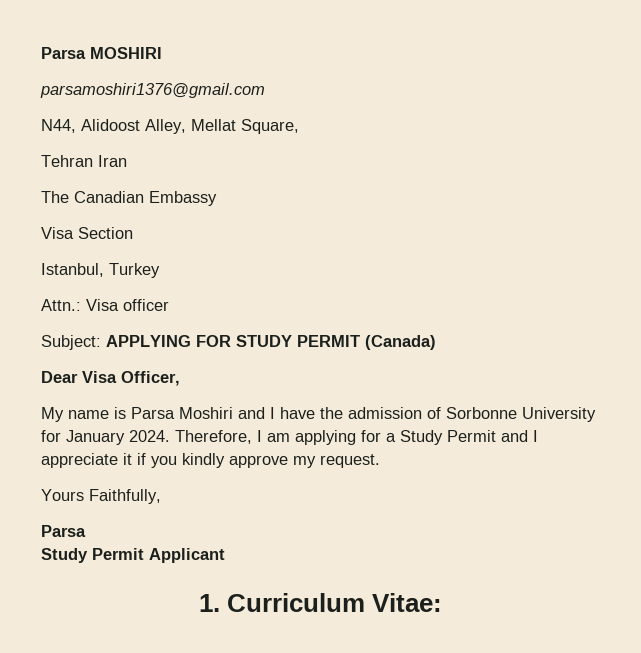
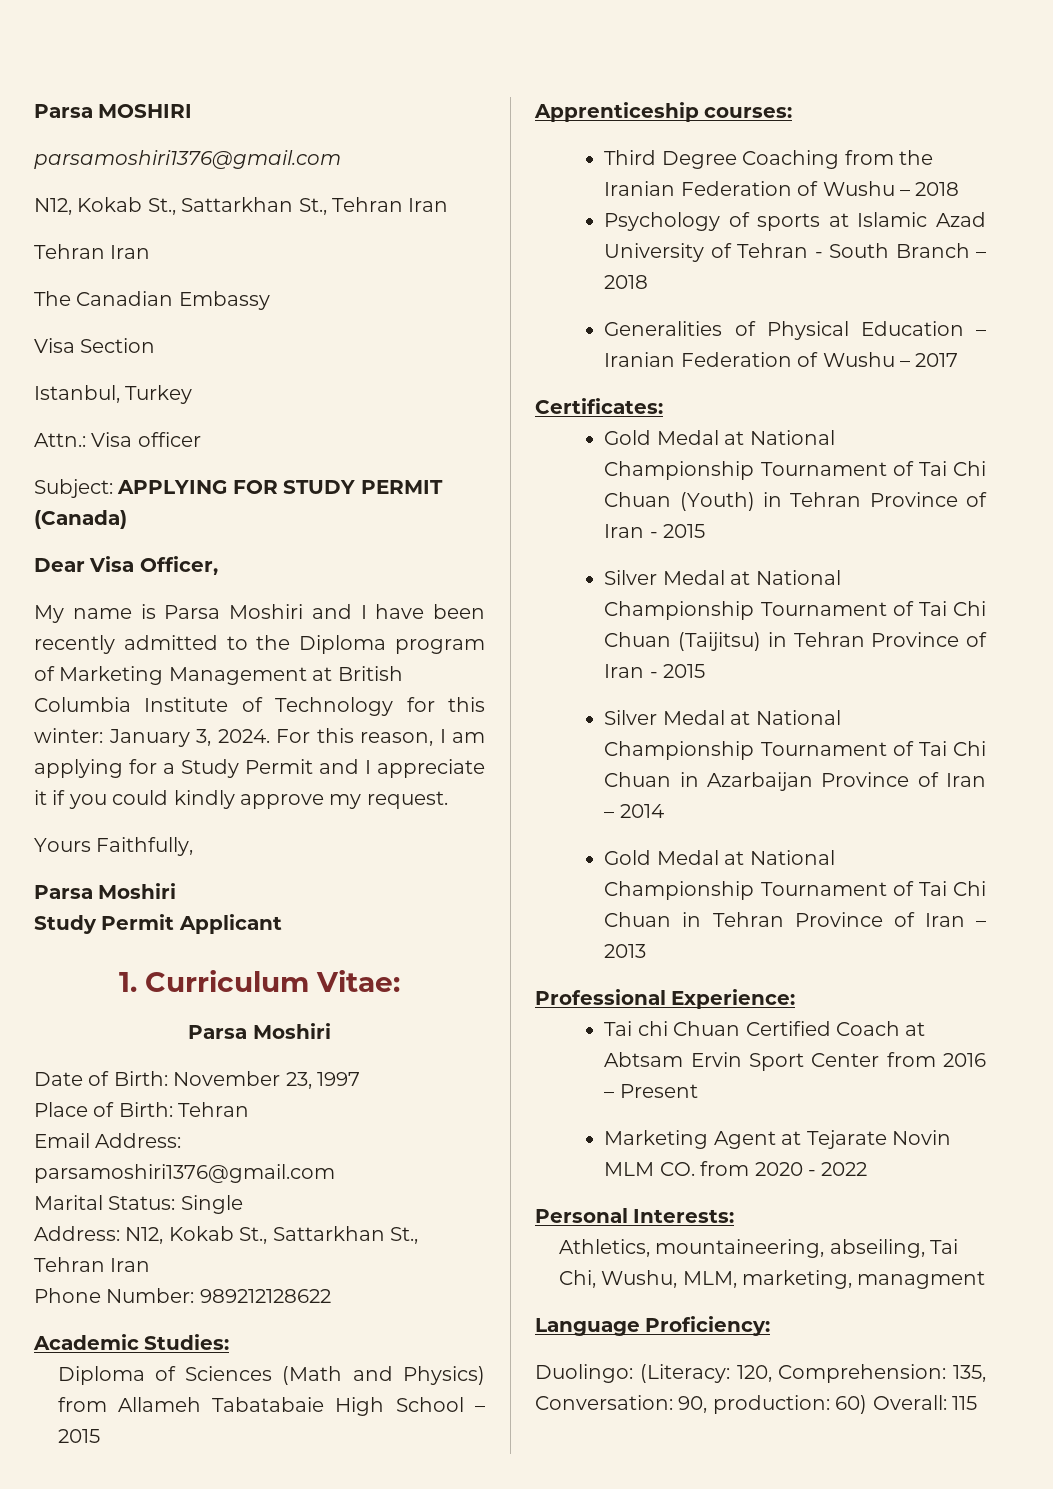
[41,119,299,134] N44, Alidoost Alley, Mellat Square, -> [34,197,449,215] N12, Kokab St., Sattarkhan St., Tehran Iran
[320,407,596,422] [41,430,252,445] the admission of Sorbonne University for January 2024. Therefore, -> [433,604,485,619] [34,635,486,654] [34,666,403,685] [34,697,485,716] [34,728,433,747] been recently admitted to the Diploma program of Marketing Management at British Columbia Institute of Technology for this winter: January 3, 2024. For this reason,
(177, 462) none -> [112,790,169,805] could
(86, 531) none -> [98,883,177,899] Moshiri
(443, 602) none -> [188,1023,331,1039] [34,1071,360,1089] [34,1102,250,1117] [34,1133,182,1148] [34,1164,335,1183] [34,1195,243,1214] [34,1226,418,1244] [34,1257,151,1272] [34,1288,331,1303] [33,1334,230,1350] [57,1366,485,1385] [57,1397,485,1416] [57,1429,100,1443] [534,102,793,122] [604,150,933,169] [604,181,960,196] [604,212,986,231] [604,243,986,262] [604,275,649,289] [604,321,986,340] [604,352,959,367] [535,398,663,414] [604,430,835,445] [604,461,986,480] [604,492,987,511] [604,524,706,538] [604,570,841,585] [604,601,986,620] [604,632,987,651] [604,664,706,678] [604,710,841,725] [604,741,986,760] [604,772,986,791] [604,804,664,818] [604,850,835,865] [604,881,986,900] [604,912,986,927] [604,944,647,958] [535,989,796,1009] [604,1021,926,1036] [604,1052,986,1071] [604,1084,698,1098] [604,1130,951,1149] [604,1161,868,1176] [535,1208,735,1223] [558,1239,958,1258] [558,1270,986,1289] [535,1316,771,1336] [535,1364,986,1383] [535,1395,977,1414] // Parsa Moshiri // Date of Birth: November 23, 1997 // Place of Birth: Tehran // Email Address: parsamoshiri1376@gmail.com // Marital Status: Single // Address: N12, Kokab St., Sattarkhan St., Tehran Iran // Phone Number: 989212128622 // Academic Studies: // Diploma of Sciences (Math and Physics) from Allameh Tabatabaie High School – 2015 // Apprenticeship courses: // Third Degree Coaching from the Iranian Federation of Wushu – 2018 // Psychology of sports at Islamic Azad University of Tehran - South Branch – 2018 // Generalities of Physical Education – Iranian Federation of Wushu – 2017 // Certificates: // Gold Medal at National Championship Tournament of Tai Chi Chuan (Youth) in Tehran Province of Iran - 2015 // Silver Medal at National Championship Tournament of Tai Chi Chuan (Taijitsu) in Tehran Province of Iran - 2015 // Silver Medal at National Championship Tournament of Tai Chi Chuan in Azarbaijan Province of Iran – 2014 // Gold Medal at National Championship Tournament of Tai Chi Chuan in Tehran Province of Iran – 2013 // Professional Experience: // Tai chi Chuan Certified Coach at Abtsam Ervin Sport Center from 2016 – Present // Marketing Agent at Tejarate Novin MLM CO. from 2020 - 2022 // Personal Interests: // Athletics, mountaineering, abseiling, Tai Chi, Wushu, MLM, marketing, managment // Language Proficiency: // Duolingo: (Literacy: 120, Comprehension: 135, Conversation: 90, production: 60) Overall: 115

